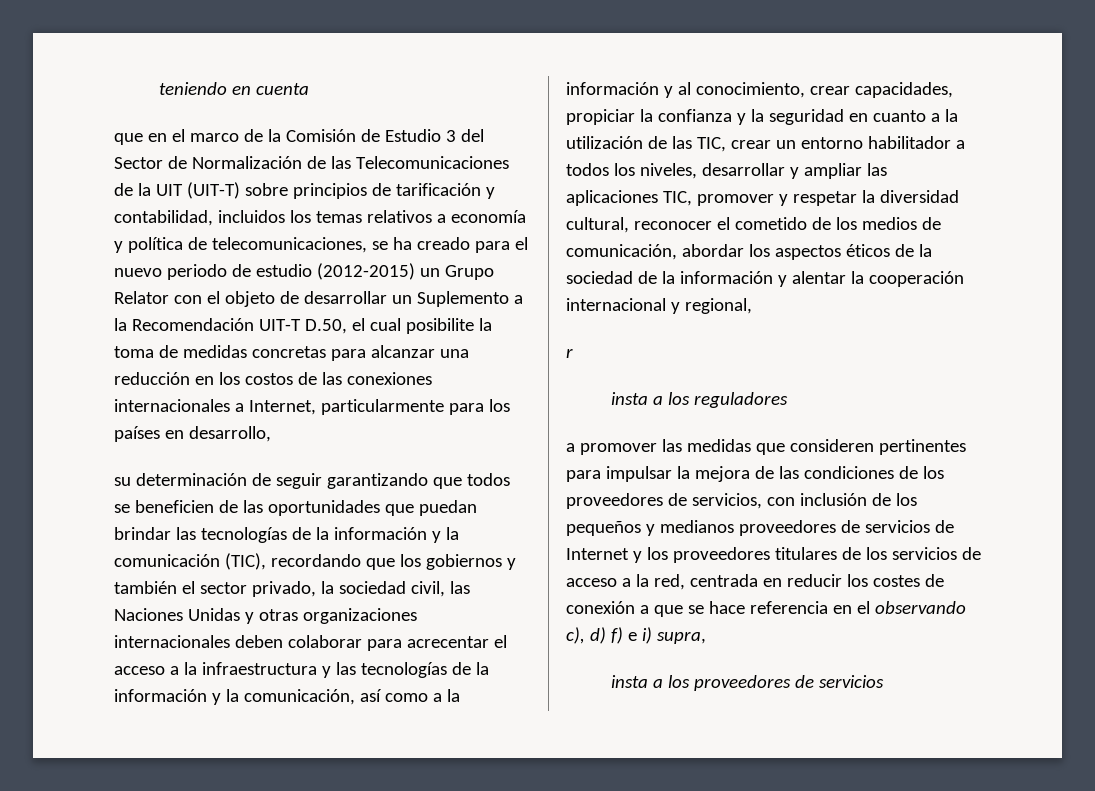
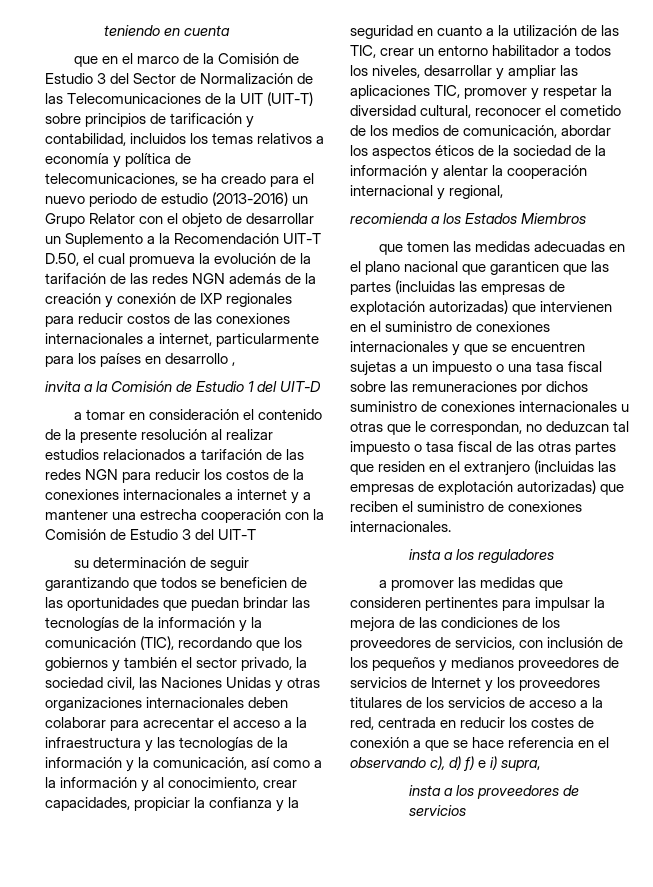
[316,263,415,280] (2012-2015) -> [212,192,289,206] (2013-2016)
[405,318,492,334] [114,345,469,361] [114,372,240,385] posibilite la toma de medidas concretas para alcanzar una reducción en los -> [129,253,312,267] [45,273,317,284] [45,293,293,308] [45,313,124,327] promueva la evolución de la tarifación de las redes NGN además de la creación y conexión de IXP regionales para reducir
[248,400,316,415] Internet, -> [159,333,213,346] internet,
[188,426,271,442] desarrollo, -> [165,353,236,366] [45,380,322,392] [73,409,322,420] [45,429,274,443] [45,449,305,460] [45,469,305,483] [45,489,312,504] [45,509,325,523] [45,529,257,540] desarrollo , // invita a la Comisión de Estudio 1 del UIT-D // a tomar en consideración el contenido de la presente resolución al realizar estudios relacionados a tarifación de las redes NGN para reducir los costos de la conexiones internacionales a internet y a mantener una estrecha cooperación con la Comisión de Estudio 3 del UIT-T
[566,348,573,358] r -> [350,213,587,224] [378,241,625,255] [350,261,610,275] [350,280,566,295] [350,300,613,315] [350,321,551,332] [350,341,586,356] [350,361,603,376] [350,381,589,395] [350,401,630,412] [350,421,630,435] [350,441,617,455] [350,460,617,476] [350,480,625,495] [350,501,583,512] [350,521,451,532] recomienda a los Estados Miembros // que tomen las medidas adecuadas en el plano nacional que garanticen que las partes (incluidas las empresas de explotación autorizadas) que intervienen en el suministro de conexiones internacionales y que se encuentren sujetas a un impuesto o una tasa fiscal sobre las remuneraciones por dichos suministro de conexiones internacionales u otras que le correspondan, no deduzcan tal impuesto o tasa fiscal de las otras partes que residen en el extranjero (incluidas las empresas de explotación autorizadas) que reciben el suministro de conexiones internacionales.

